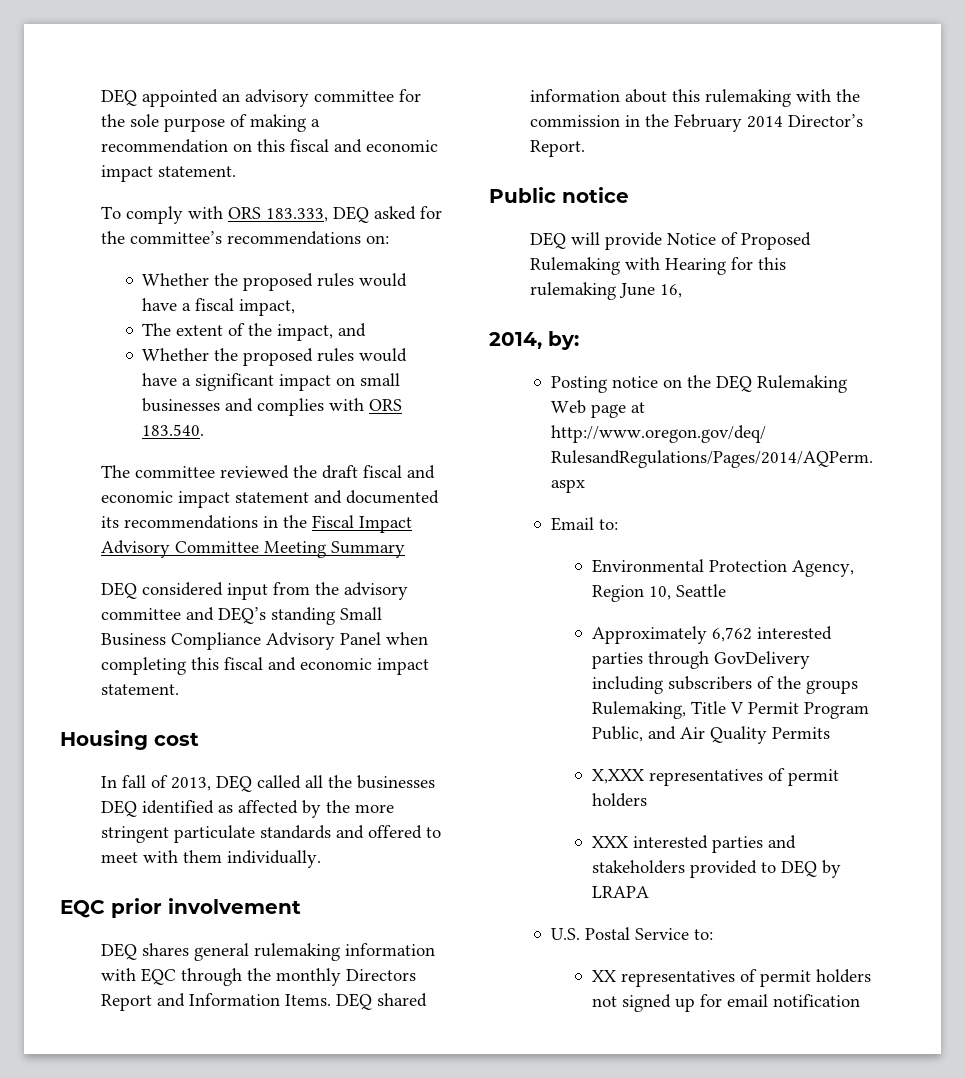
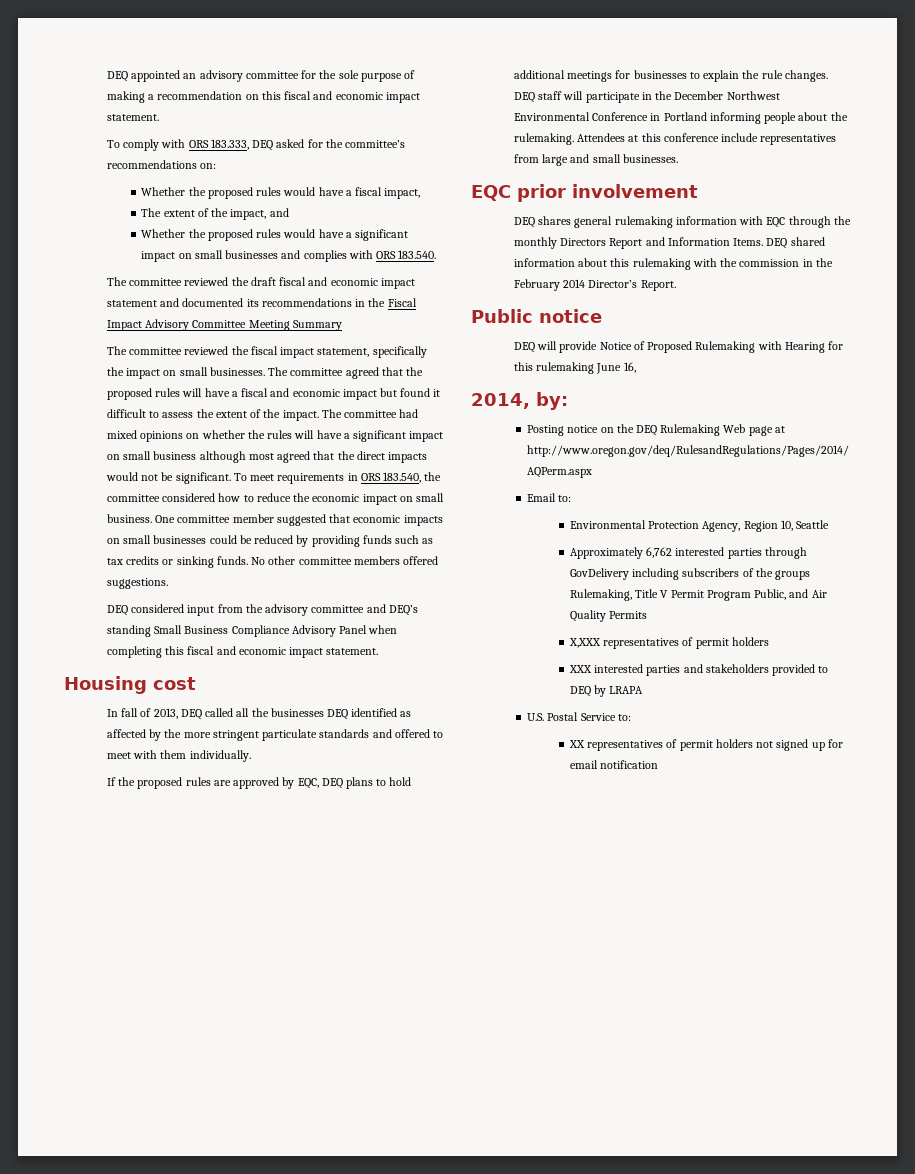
(406, 549) none -> [106,346,427,358] [106,367,423,379] [106,388,441,400] [106,409,419,421] [106,430,444,442] [106,451,427,463] [105,472,442,484] [106,493,444,505] [106,514,443,526] [106,535,434,547] [106,556,438,568] [106,578,168,589] // The committee reviewed the fiscal impact statement, specifically the impact on small businesses. The committee agreed that the proposed rules will have a fiscal and economic impact but found it difficult to assess the extent of the impact. The committee had mixed opinions on whether the rules will have a significant impact on small business although most agreed that the direct impacts would not be significant. To meet requirements in ORS 183.540, the committee considered how to reduce the economic impact on small business. One committee member suggested that economic impacts on small businesses could be reduced by providing funds such as tax credits or sinking funds. No other committee members offered suggestions.
(322, 859) none -> [106,777,412,789] [513,70,828,82] [513,91,780,103] [513,112,848,124] [513,133,837,145] [513,154,678,166] // If the proposed rules are approved by EQC, DEQ plans to hold additional meetings for businesses to explain the rule changes. DEQ staff will participate in the December Northwest Environmental Conference in Portland informing people about the rulemaking. Attendees at this conference include representatives from large and small businesses.

